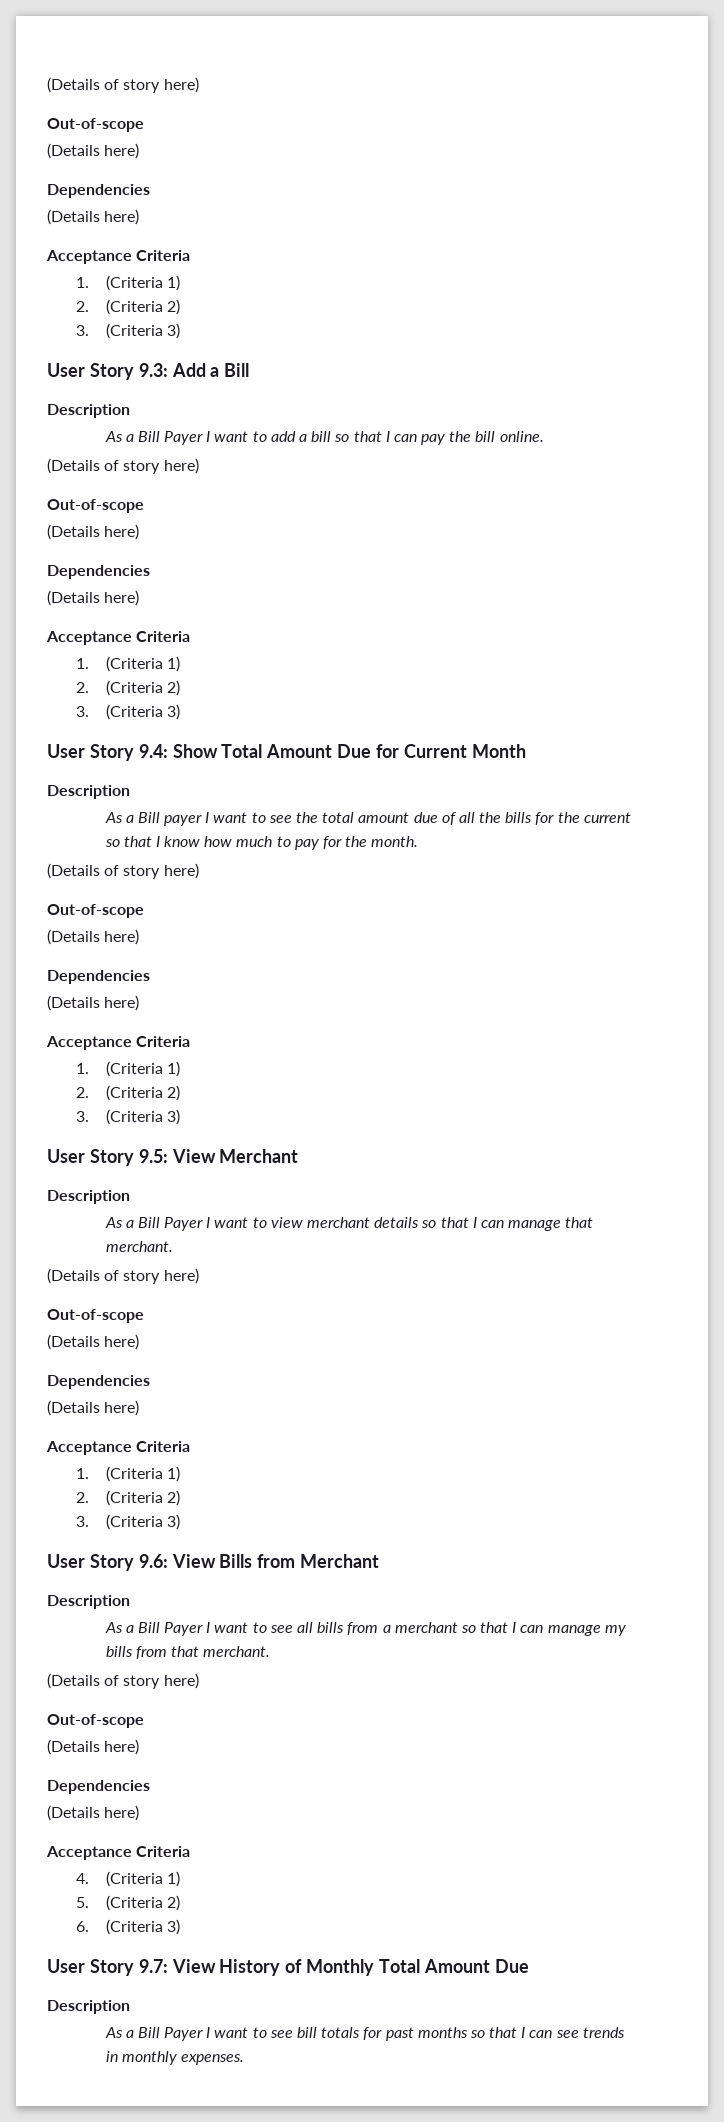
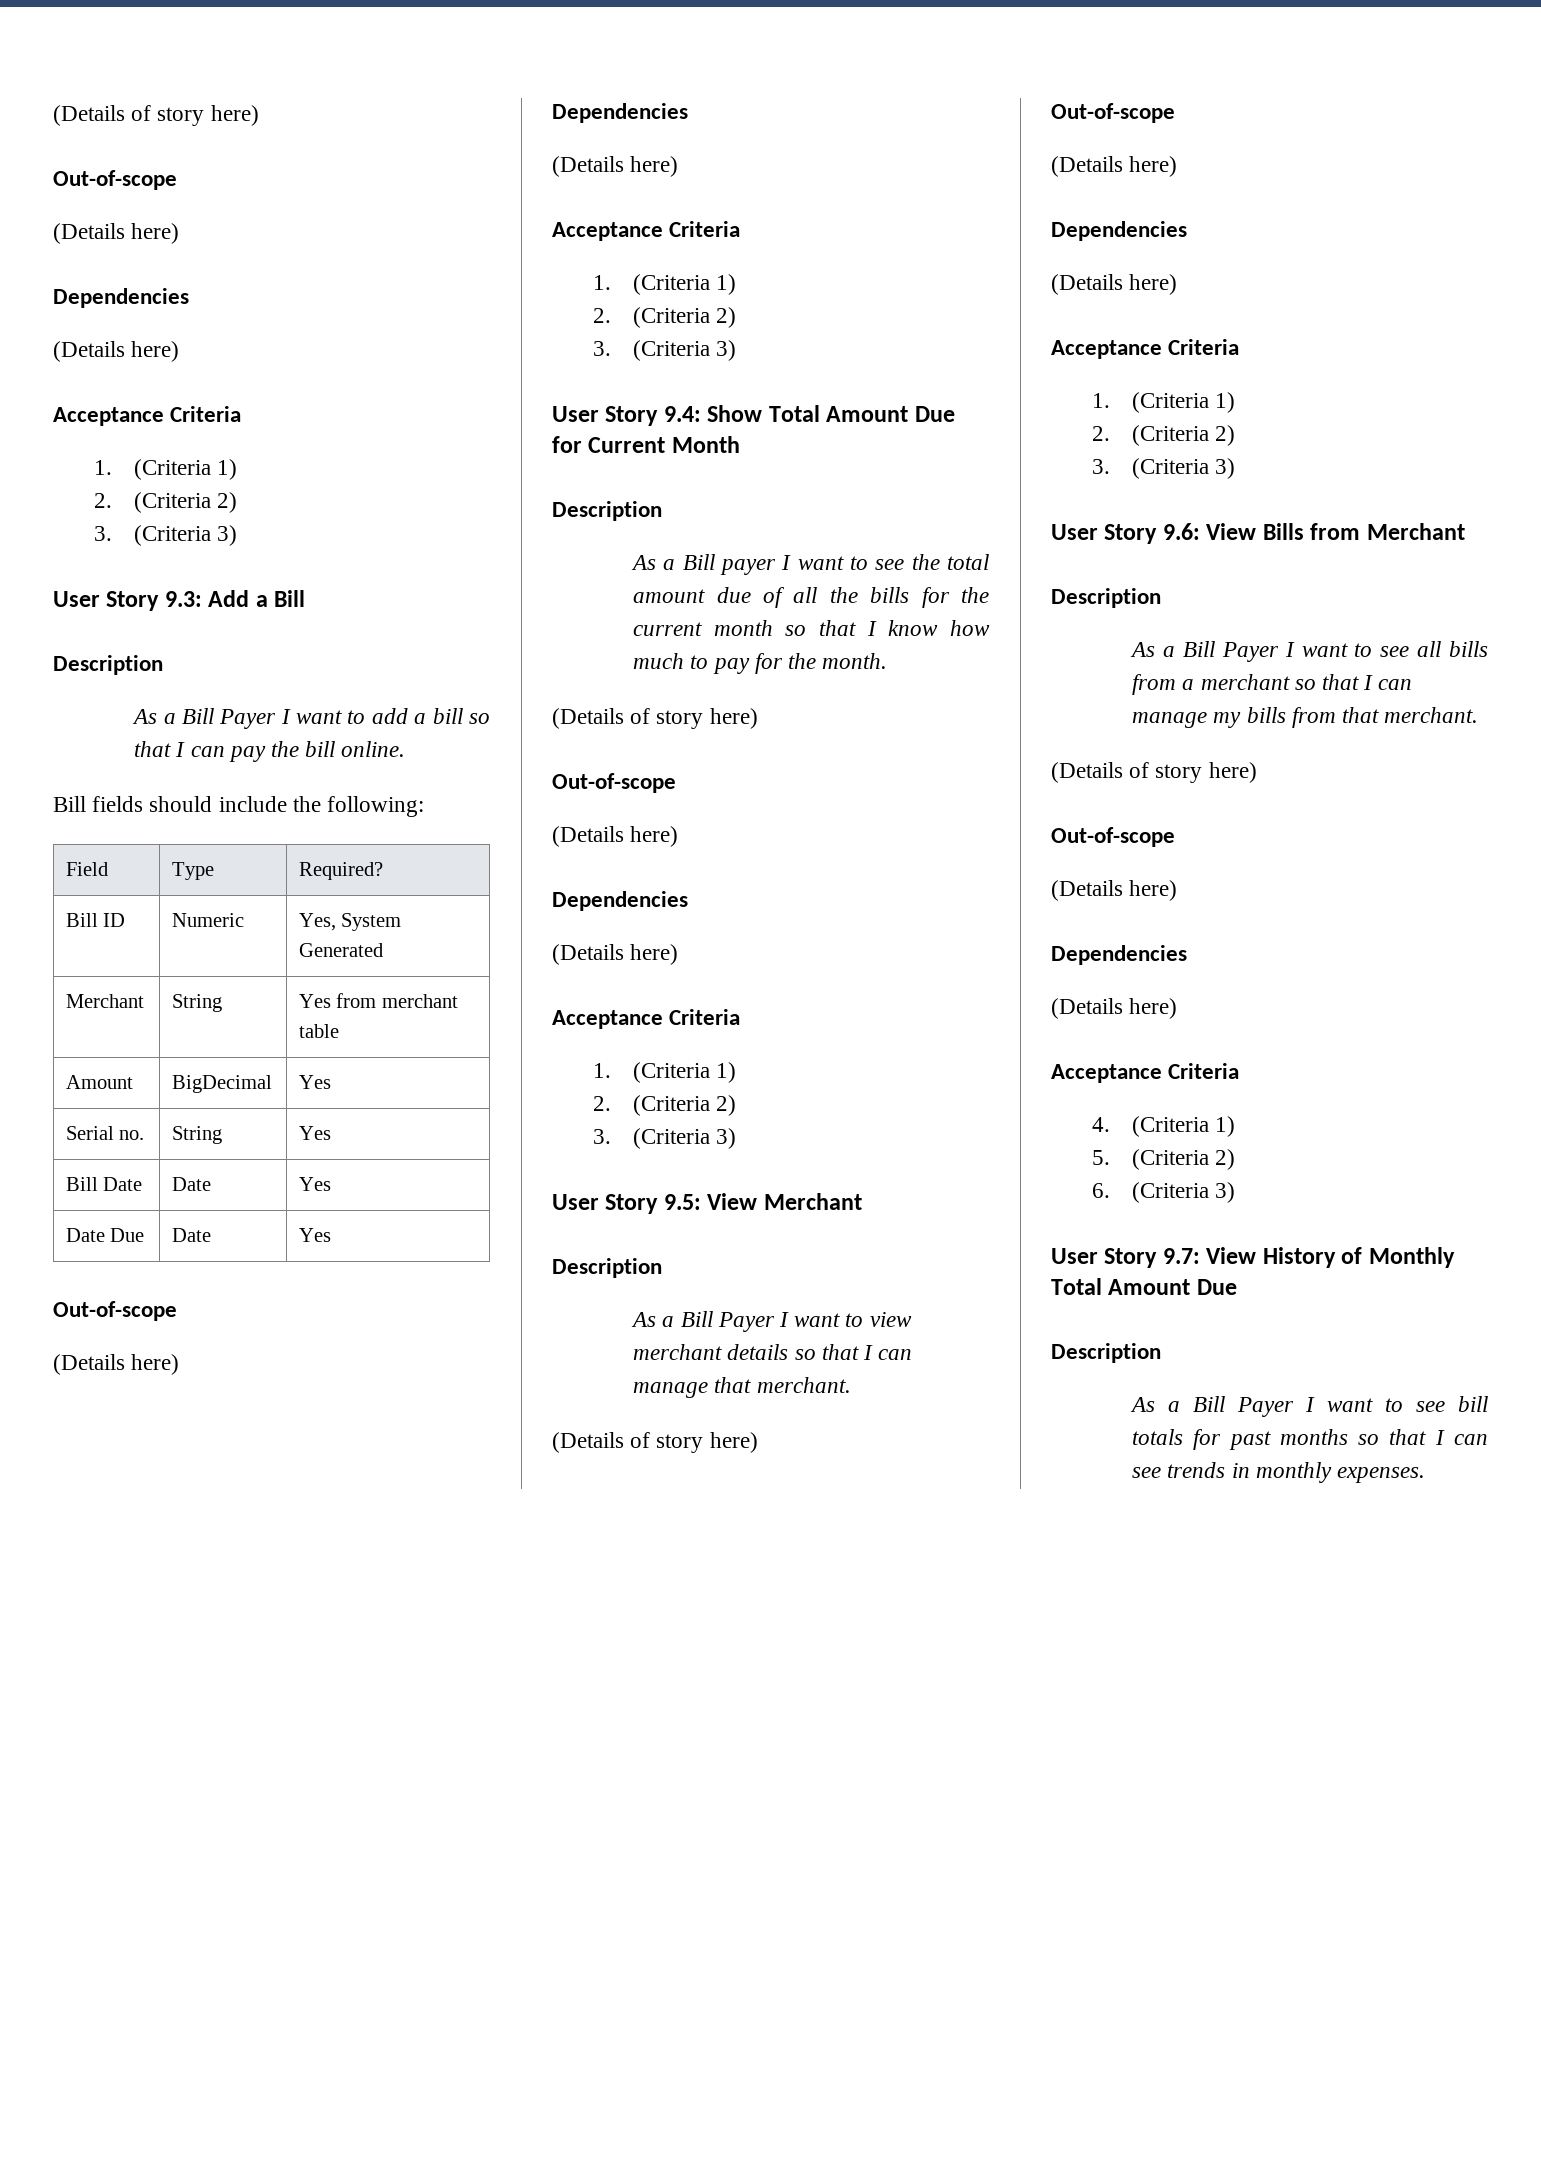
[47,458,199,474] (Details of story here) -> [53,796,425,817] [65,862,108,876] [171,862,214,880] [298,862,383,880] [65,913,126,927] [171,913,244,927] [298,913,402,931] [298,943,383,957] [65,994,144,1008] [171,994,222,1012] [298,993,458,1008] [298,1024,339,1038] [65,1075,133,1089] [171,1075,272,1093] [298,1075,331,1089] [65,1126,145,1140] [171,1126,222,1144] [298,1126,331,1140] [65,1177,143,1191] [171,1177,211,1191] [298,1177,331,1191] [65,1228,145,1242] [171,1228,211,1242] [298,1228,331,1242] Bill fields should include the following: // Field | Type | Required? // Bill ID | Numeric | Yes, System Generated // Merchant | String | Yes from merchant table // Amount | BigDecimal | Yes // Serial no. | String | Yes // Bill Date | Date | Yes // Date Due | Date | Yes
(631, 817) none -> [713,620,773,636] month

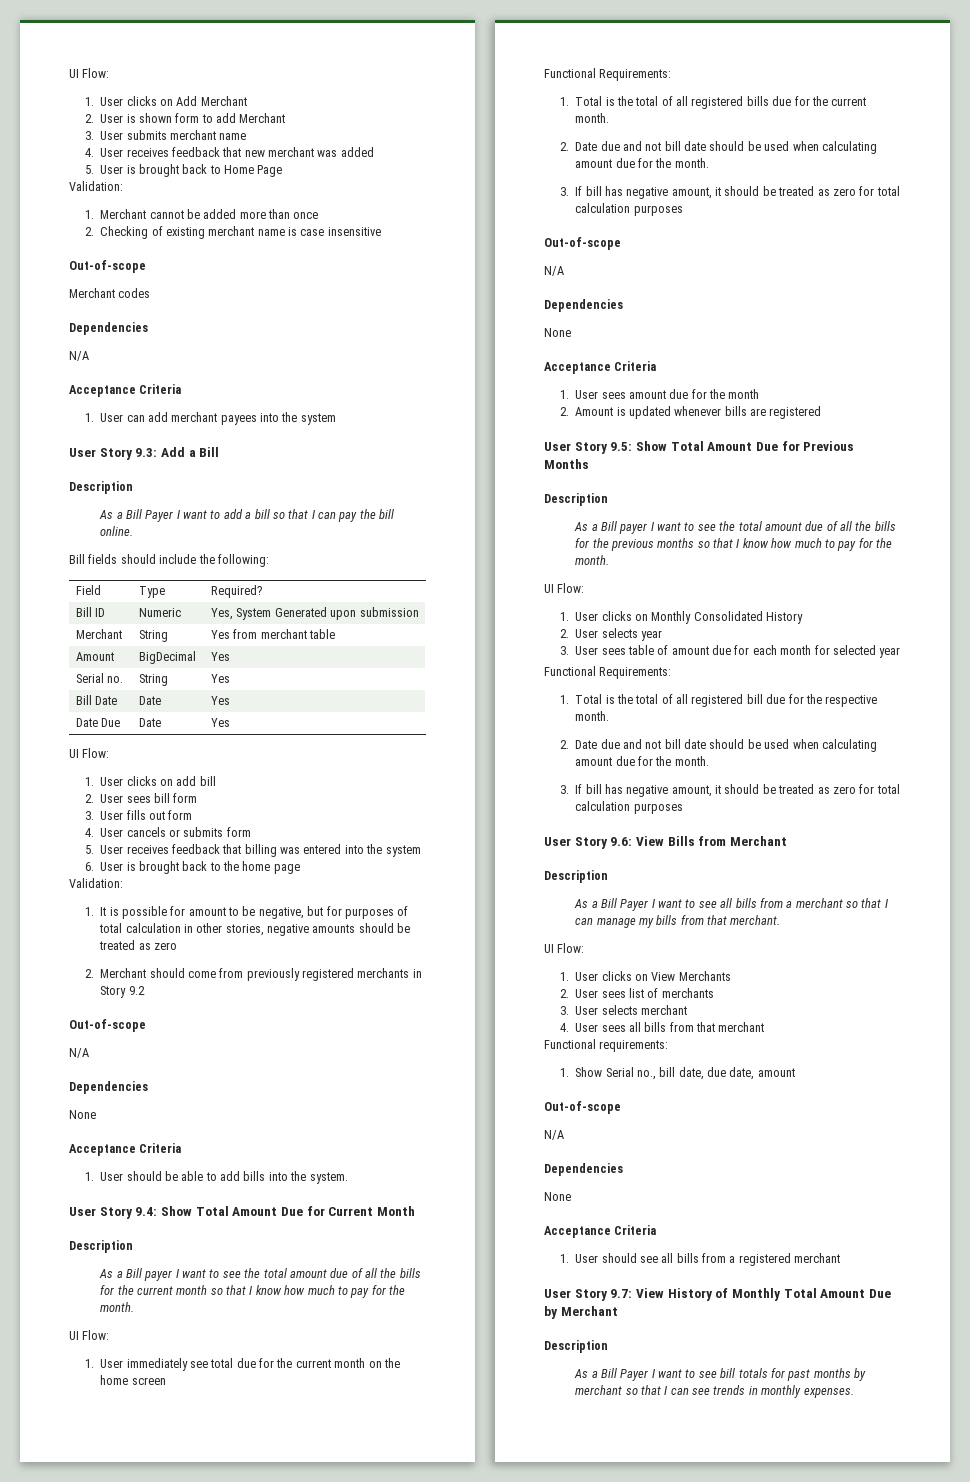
[53,105,259,126] [53,170,177,190] [53,223,180,244] [53,288,189,308] [53,341,180,362] [53,406,242,426] [93,459,238,480] [93,492,238,513] [93,525,238,546] (Details of story here) // Out-of-scope // (Details here) // Dependencies // (Details here) // Acceptance Criteria // 1. (Criteria 1) // 2. (Criteria 2) // 3. (Criteria 3) -> [69,68,110,78] [84,96,247,106] [84,113,286,123] [84,130,247,140] [84,147,374,157] [84,164,283,177] [69,181,123,191] [84,209,319,219] [84,226,381,239] [69,260,146,273] [69,288,151,298] [69,322,148,335] [69,351,89,361] [69,384,182,397] [84,412,336,425] UI Flow: // 1. User clicks on Add Merchant // 2. User is shown form to add Merchant // 3. User submits merchant name // 4. User receives feedback that new merchant was added // 5. User is brought back to Home Page // Validation: // 1. Merchant cannot be added more than once // 2. Checking of existing merchant name is case insensitive // Out-of-scope // Merchant codes // Dependencies // N/A // Acceptance Criteria // 1. User can add merchant payees into the system
(383, 950) none -> [330,607,419,620] upon submission
[53,1301,177,1321] [53,1354,180,1375] [552,103,688,123] [552,156,679,177] [552,221,741,241] [592,274,737,295] [592,307,737,328] [592,340,737,361] // Out-of-scope // (Details here) // Dependencies // (Details here) // Acceptance Criteria // 1. (Criteria 1) // 2. (Criteria 2) // 3. (Criteria 3) -> [69,748,110,758] [84,776,216,786] [84,793,198,803] [84,810,193,820] [84,827,251,837] [84,844,421,857] [84,861,300,874] [69,878,123,888] [84,906,409,919] [99,923,411,936] [99,940,177,950] [84,968,422,981] [100,986,145,998] [69,1019,146,1032] [69,1048,89,1058] [69,1081,148,1094] [69,1110,96,1119] [69,1143,182,1156] [84,1171,348,1184] // UI Flow: // 1. User clicks on add bill // 2. User sees bill form // 3. User fills out form // 4. User cancels or submits form // 5. User receives feedback that billing was entered into the system // 6. User is brought back to the home page // Validation: // 1. It is possible for amount to be negative, but for purposes of total calculation in other stories, negative amounts should be treated as zero // 2. Merchant should come from previously registered merchants in Story 9.2 // Out-of-scope // N/A // Dependencies // None // Acceptance Criteria // 1. User should be able to add bills into the system.
[552,708,758,729] [552,773,676,793] [552,826,679,847] [552,891,688,911] [552,944,679,965] [552,1009,741,1029] [592,1062,737,1083] [592,1095,737,1116] [592,1128,737,1149] [552,1193,862,1214] [552,1258,662,1278] [631,1311,912,1332] [633,1344,913,1360] [633,1377,851,1398] [552,1432,758,1453] [1051,103,1175,123] [1051,156,1178,177] [1051,221,1187,241] [1051,274,1178,295] [1051,339,1240,359] [1091,392,1236,413] [1091,425,1236,446] [1091,458,1236,479] (Details of story here) // Out-of-scope // (Details here) // Dependencies // (Details here) // Acceptance Criteria // 1. (Criteria 1) // 2. (Criteria 2) // 3. (Criteria 3) // User Story 9.5: View Merchant // Description // As a Bill Payer I want to view merchant details so that I can manage that merchant. // (Details of story here) // Out-of-scope // (Details here) // Dependencies // (Details here) // Acceptance Criteria // 1. (Criteria 1) // 2. (Criteria 2) // 3. (Criteria 3) -> [69,1330,110,1340] [84,1358,400,1371] [100,1375,166,1385] [544,68,672,81] [559,96,867,109] [575,113,610,123] [559,141,877,154] [575,158,709,168] [559,186,900,199] [575,203,683,216] [544,237,621,250] [544,266,564,276] [544,299,623,312] [544,328,571,337] [544,361,657,374] [559,389,760,399] [559,406,822,419] [544,441,855,454] [544,459,589,469] [544,493,608,506] [574,521,896,534] [575,538,893,551] [575,555,610,565] [544,583,585,593] [559,611,804,624] [559,628,662,641] [559,645,901,658] [544,666,672,679] [559,694,878,707] [575,711,610,721] [559,739,877,752] [575,756,709,766] [559,784,900,797] [575,801,683,814] UI Flow: // 1. User immediately see total due for the current month on the home screen // Functional Requirements: // 1. Total is the total of all registered bills due for the current month. // 2. Date due and not bill date should be used when calculating amount due for the month. // 3. If bill has negative amount, it should be treated as zero for total calculation purposes // Out-of-scope // N/A // Dependencies // None // Acceptance Criteria // 1. User sees amount due for the month // 2. Amount is updated whenever bills are registered // User Story 9.5: Show Total Amount Due for Previous Months // Description // As a Bill payer I want to see the total amount due of all the bills for the previous months so that I know how much to pay for the month. // UI Flow: // 1. User clicks on Monthly Consolidated History // 2. User selects year // 3. User sees table of amount due for each month for selected year // Functional Requirements: // 1. Total is the total of all registered bill due for the respective month. // 2. Date due and not bill date should be used when calculating amount due for the month. // 3. If bill has negative amount, it should be treated as zero for total calculation purposes
[1051,762,1257,783] [1051,827,1175,847] [1051,880,1178,901] [1051,945,1187,965] [1051,998,1178,1019] [1051,1063,1240,1083] [1091,1116,1236,1137] [1091,1149,1236,1170] [1091,1182,1236,1203] (Details of story here) // Out-of-scope // (Details here) // Dependencies // (Details here) // Acceptance Criteria // 4. (Criteria 1) // 5. (Criteria 2) // 6. (Criteria 3) -> [544,943,585,953] [559,971,731,981] [559,988,714,998] [559,1005,687,1015] [559,1022,765,1032] [544,1039,669,1052] [559,1067,795,1080] [544,1101,621,1114] [544,1130,564,1140] [544,1163,623,1176] [544,1192,571,1201] [544,1225,657,1238] [559,1253,841,1266] UI Flow: // 1. User clicks on View Merchants // 2. User sees list of merchants // 3. User selects merchant // 4. User sees all bills from that merchant // Functional requirements: // 1. Show Serial no., bill date, due date, amount // Out-of-scope // N/A // Dependencies // None // Acceptance Criteria // 1. User should see all bills from a registered merchant
(1237, 1287) none -> [544,1306,618,1319] by Merchant
(1348, 1437) none -> [854,1368,867,1381] [575,1385,623,1395] by merchant

